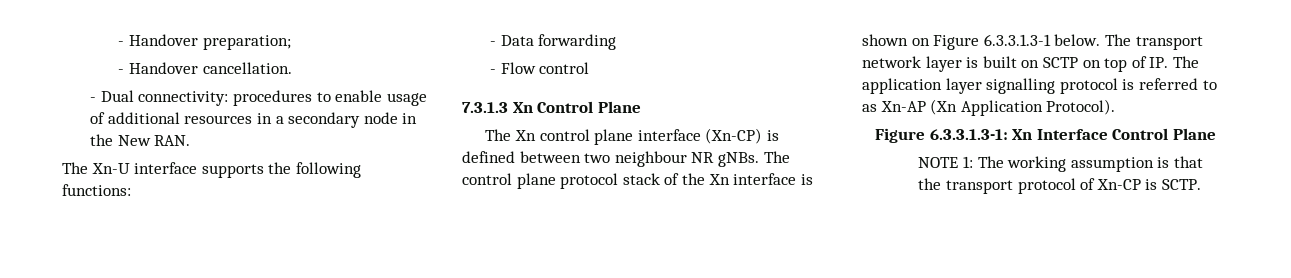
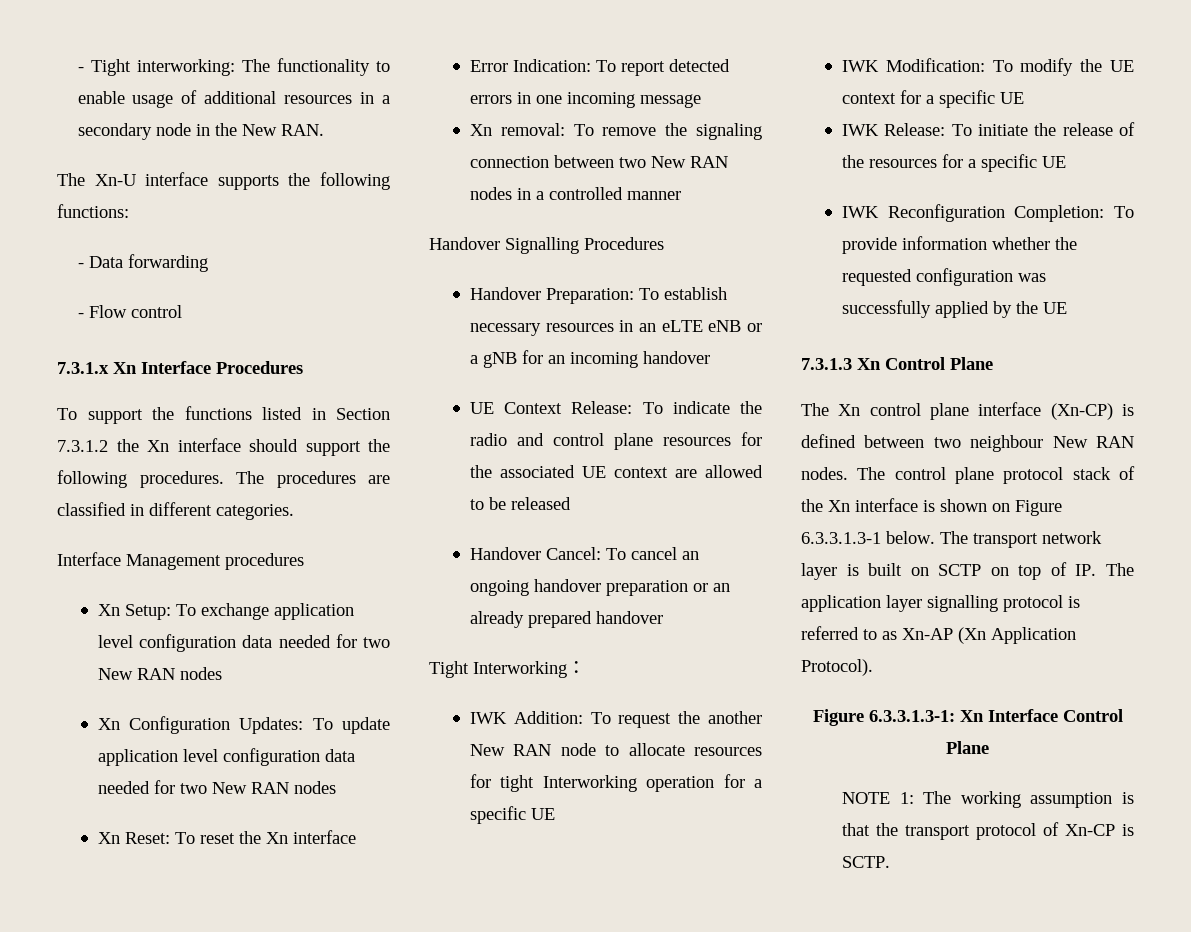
[118,34,291,50] [118,62,292,74] [90,90,313,106] - Handover preparation; // - Handover cancellation. // - Dual connectivity: procedures -> [77,58,370,76] - Tight interworking: The functionality
(590, 68) none -> [57,361,303,374] [57,406,390,424] [57,438,390,456] [57,470,390,488] [57,502,294,520] [57,552,304,570] [97,603,354,620] [97,634,390,652] [97,667,222,680] [97,716,390,734] [97,748,355,766] [97,780,336,794] [97,830,356,844] [469,59,730,76] [469,92,701,108] [469,123,762,140] [469,155,728,168] [469,187,681,200] [429,237,664,254] [469,287,727,304] [469,320,762,336] [469,350,710,368] [469,401,762,414] [469,432,762,450] [469,465,763,478] [469,497,571,510] [469,547,699,560] [469,579,730,596] [469,611,663,628] [429,661,586,678] [469,711,762,728] [469,743,762,756] [469,774,762,792] [469,806,555,824] [841,58,1134,76] [841,90,1024,108] [841,122,1135,136] [841,154,1066,172] [841,204,1134,222] [841,236,1077,254] [841,268,1046,286] [841,300,1067,318] // 7.3.1.x Xn Interface Procedures // To support the functions listed in Section 7.3.1.2 the Xn interface should support the following procedures. The procedures are classified in different categories. // Interface Management procedures // Xn Setup: To exchange application level configuration data needed for two New RAN nodes // Xn Configuration Updates: To update application level configuration data needed for two New RAN nodes // Xn Reset: To reset the Xn interface // Error Indication: To report detected errors in one incoming message // Xn removal: To remove the signaling connection between two New RAN nodes in a controlled manner // Handover Signalling Procedures // Handover Preparation: To establish necessary resources in an eLTE eNB or a gNB for an incoming handover // UE Context Release: To indicate the radio and control plane resources for the associated UE context are allowed to be released // Handover Cancel: To cancel an ongoing handover preparation or an already prepared handover // Tight Interworking： // IWK Addition: To request the another New RAN node to allocate resources for tight Interworking operation for a specific UE // IWK Modification: To modify the UE context for a specific UE // IWK Release: To initiate the release of the resources for a specific UE // IWK Reconfiguration Completion: To provide information whether the requested configuration was successfully applied by the UE
[691,152,759,167] NR gNBs. -> [1052,436,1134,448] [801,467,848,480] New RAN nodes.

